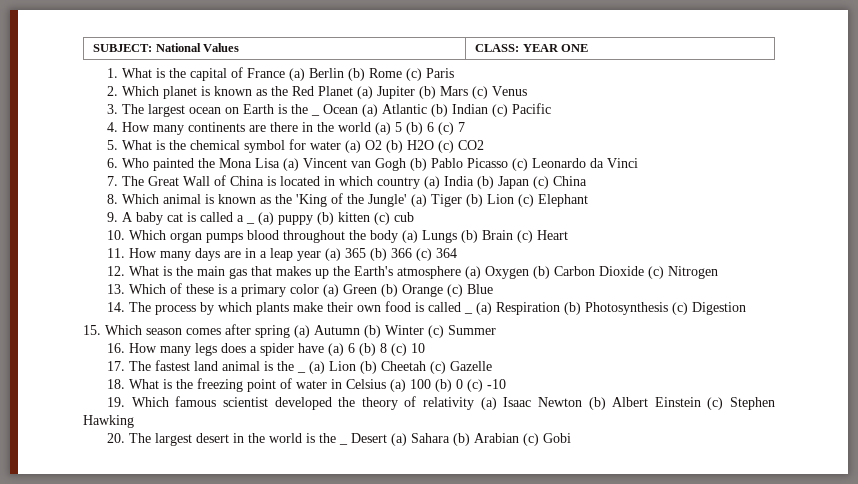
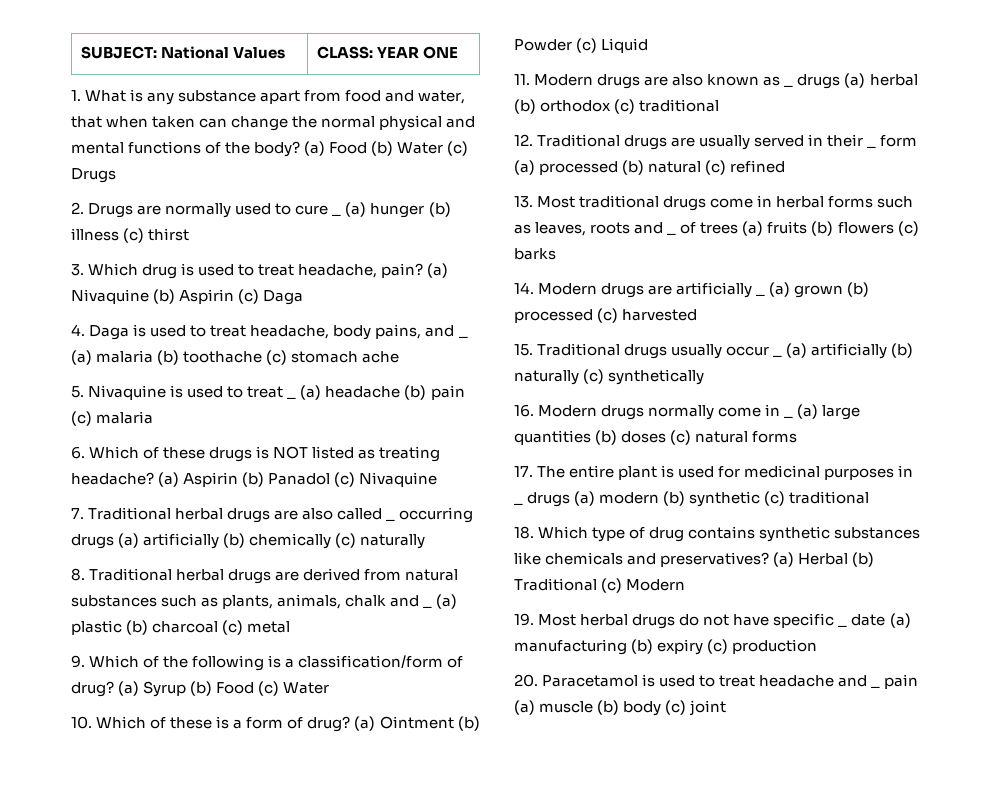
[169,67,455,81] [107,86,528,99] [107,104,309,117] [311,114,321,116] [323,103,552,117] [107,122,466,135] [107,139,485,153] [107,158,639,171] [107,175,588,189] [107,193,589,207] [107,212,245,225] [246,212,415,225] [107,230,569,243] [107,248,458,261] [107,266,719,279] [107,283,494,297] [107,301,462,315] [464,302,747,315] [83,324,496,338] [107,343,426,356] [107,360,295,371] [297,361,493,374] [107,378,507,392] [107,396,776,410] [83,415,134,428] [107,433,337,446] [339,443,349,445] [351,433,572,446] the capital of France (a) Berlin (b) Rome (c) Paris // 2. Which planet is known as the Red Planet (a) Jupiter (b) Mars (c) Venus // 3. The largest ocean on Earth is the _ Ocean (a) Atlantic (b) Indian (c) Pacific // 4. How many continents are there in the world (a) 5 (b) 6 (c) 7 // 5. What is the chemical symbol for water (a) O2 (b) H2O (c) CO2 // 6. Who painted the Mona Lisa (a) Vincent van Gogh (b) Pablo Picasso (c) Leonardo da Vinci // 7. The Great Wall of China is located in which country (a) India (b) Japan (c) China // 8. Which animal is known as the 'King of the Jungle' (a) Tiger (b) Lion (c) Elephant // 9. A baby cat is called a _ (a) puppy (b) kitten (c) cub // 10. Which organ pumps blood throughout the body (a) Lungs (b) Brain (c) Heart // 11. How many days are in a leap year (a) 365 (b) 366 (c) 364 // 12. What is the main gas that makes up the Earth's atmosphere (a) Oxygen (b) Carbon Dioxide (c) Nitrogen // 13. Which of these is a primary color (a) Green (b) Orange (c) Blue // 14. The process by which plants make their own food is called _ (a) Respiration (b) Photosynthesis (c) Digestion // 15. Which season comes after spring (a) Autumn (b) Winter (c) Summer // 16. How many legs does a spider have (a) 6 (b) 8 (c) 10 // 17. The fastest land animal is the _ (a) Lion (b) Cheetah (c) Gazelle // 18. What is the freezing point of water in Celsius (a) 100 (b) 0 (c) -10 // 19. Which famous scientist developed the theory of relativity (a) Isaac Newton (b) Albert Einstein (c) Stephen Hawking // 20. The largest desert in the world is the _ Desert (a) Sahara (b) Arabian (c) Gobi -> [147,90,466,105] [71,115,476,131] [71,141,469,157] [71,168,116,183] [71,202,451,218] [71,228,190,243] [71,263,449,279] [71,289,304,305] [71,324,468,340] [71,350,400,365] [71,385,465,400] [71,411,154,426] [71,446,441,462] [71,472,438,487] [71,507,474,523] [71,533,426,549] [71,568,459,584] [71,594,458,609] [71,620,291,635] [71,655,464,671] [71,681,330,697] [71,716,480,732] [514,38,649,53] [514,73,918,89] [514,99,720,114] [514,134,918,150] [514,160,786,175] [514,195,914,211] [514,221,919,236] [514,248,556,260] [514,282,870,298] [514,308,698,323] [514,343,914,359] [514,369,705,385] [514,404,781,420] [784,404,861,420] [514,430,798,445] [514,465,914,480] [514,491,870,507] [514,526,921,542] [514,552,875,567] [514,578,686,593] [514,613,911,629] [514,639,818,655] [514,674,919,689] [514,700,727,716] any substance apart from food and water, that when taken can change the normal physical and mental functions of the body? (a) Food (b) Water (c) Drugs // 2. Drugs are normally used to cure _ (a) hunger (b) illness (c) thirst // 3. Which drug is used to treat headache, pain? (a) Nivaquine (b) Aspirin (c) Daga // 4. Daga is used to treat headache, body pains, and _ (a) malaria (b) toothache (c) stomach ache // 5. Nivaquine is used to treat _ (a) headache (b) pain (c) malaria // 6. Which of these drugs is NOT listed as treating headache? (a) Aspirin (b) Panadol (c) Nivaquine // 7. Traditional herbal drugs are also called _ occurring drugs (a) artificially (b) chemically (c) naturally // 8. Traditional herbal drugs are derived from natural substances such as plants, animals, chalk and _ (a) plastic (b) charcoal (c) metal // 9. Which of the following is a classification/form of drug? (a) Syrup (b) Food (c) Water // 10. Which of these is a form of drug? (a) Ointment (b) Powder (c) Liquid // 11. Modern drugs are also known as _ drugs (a) herbal (b) orthodox (c) traditional // 12. Traditional drugs are usually served in their _ form (a) processed (b) natural (c) refined // 13. Most traditional drugs come in herbal forms such as leaves, roots and _ of trees (a) fruits (b) flowers (c) barks // 14. Modern drugs are artificially _ (a) grown (b) processed (c) harvested // 15. Traditional drugs usually occur _ (a) artificially (b) naturally (c) synthetically // 16. Modern drugs normally come in _ (a) large quantities (b) doses (c) natural forms // 17. The entire plant is used for medicinal purposes in _ drugs (a) modern (b) synthetic (c) traditional // 18. Which type of drug contains synthetic substances like chemicals and preservatives? (a) Herbal (b) Traditional (c) Modern // 19. Most herbal drugs do not have specific _ date (a) manufacturing (b) expiry (c) production // 20. Paracetamol is used to treat headache and _ pain (a) muscle (b) body (c) joint

